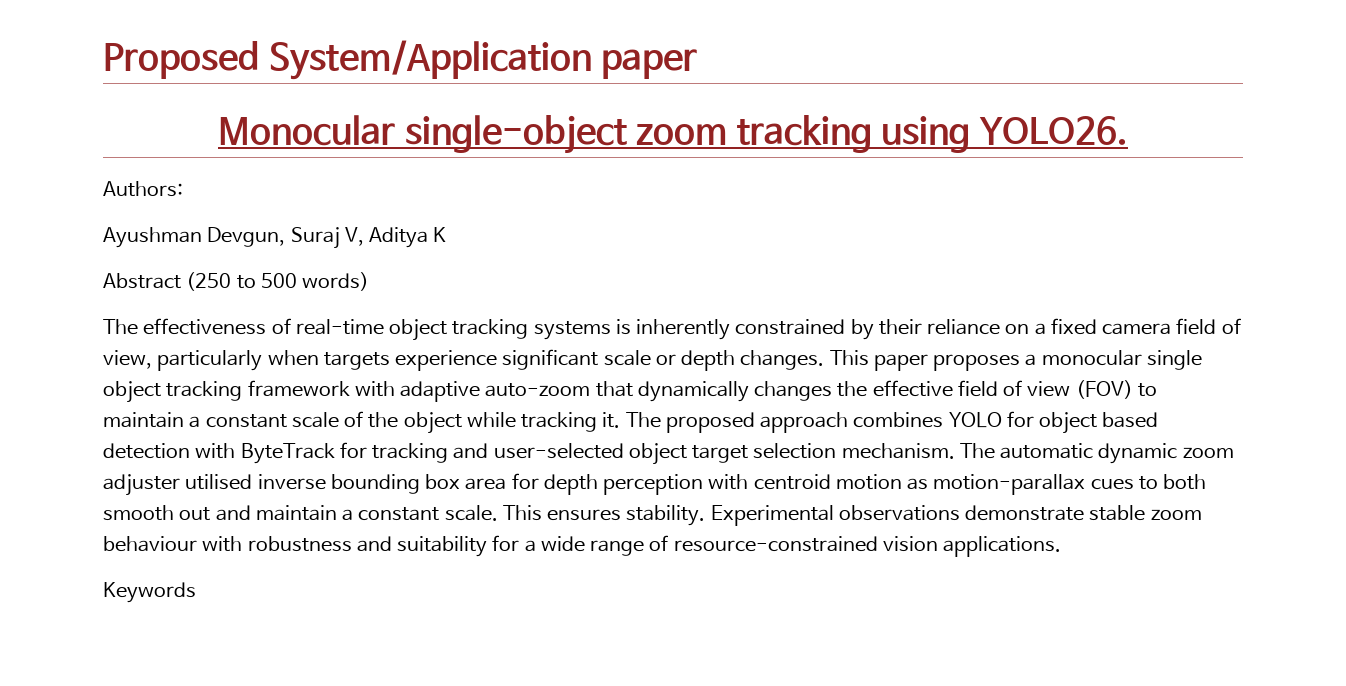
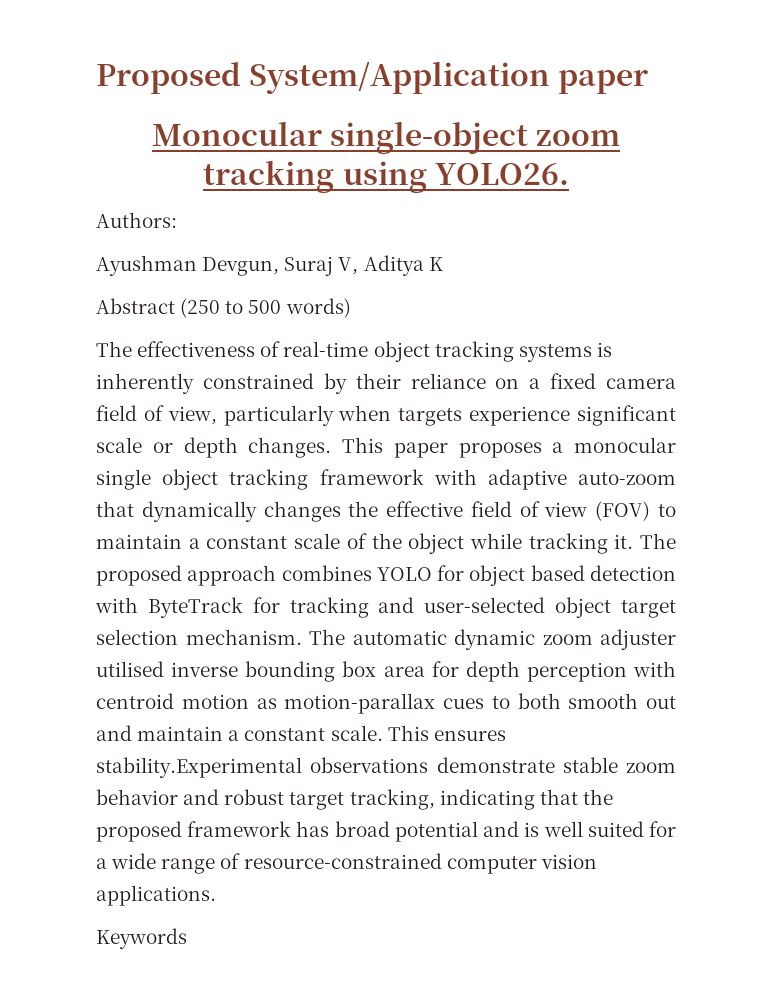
[626,505,834,526] stability. Experimental -> [96,757,302,778] stability.Experimental
[103,536,488,557] behaviour with robustness and suitability -> [96,789,613,810] [96,821,644,842] behavior and robust target tracking, indicating that the proposed framework has broad potential and is well suited
(878, 544) none -> [446,856,537,874] computer

